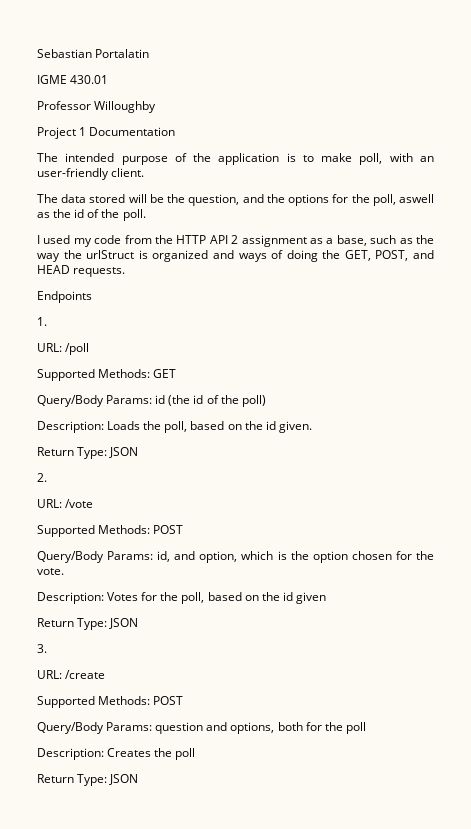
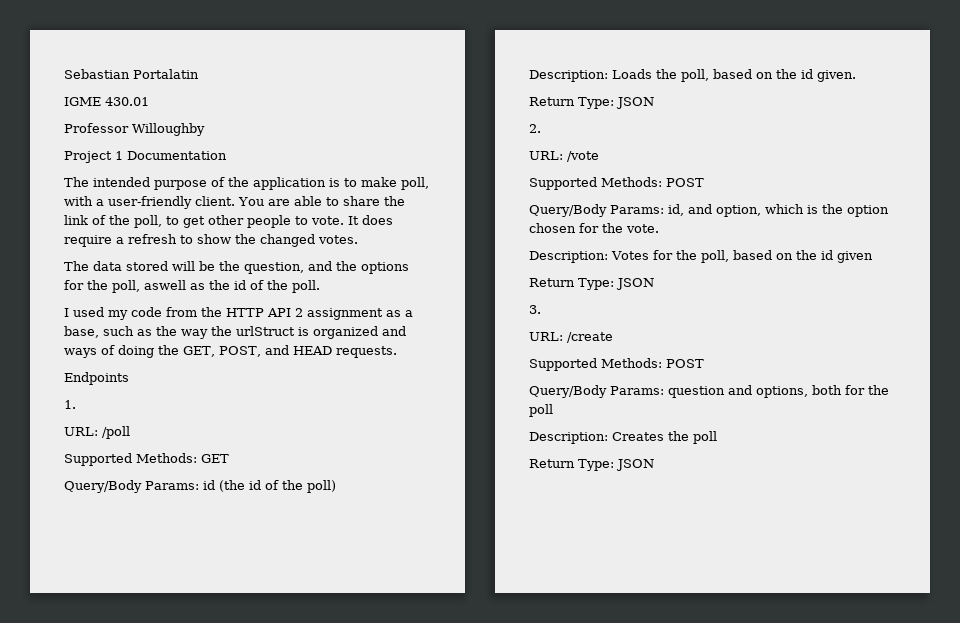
[419,156,434,162] an -> [96,199,104,206] a
(145, 172) none -> [238,196,405,206] [64,215,393,228] [64,234,358,247] You are able to share the link of the poll, to get other people to vote. It does require a refresh to show the changed votes.

